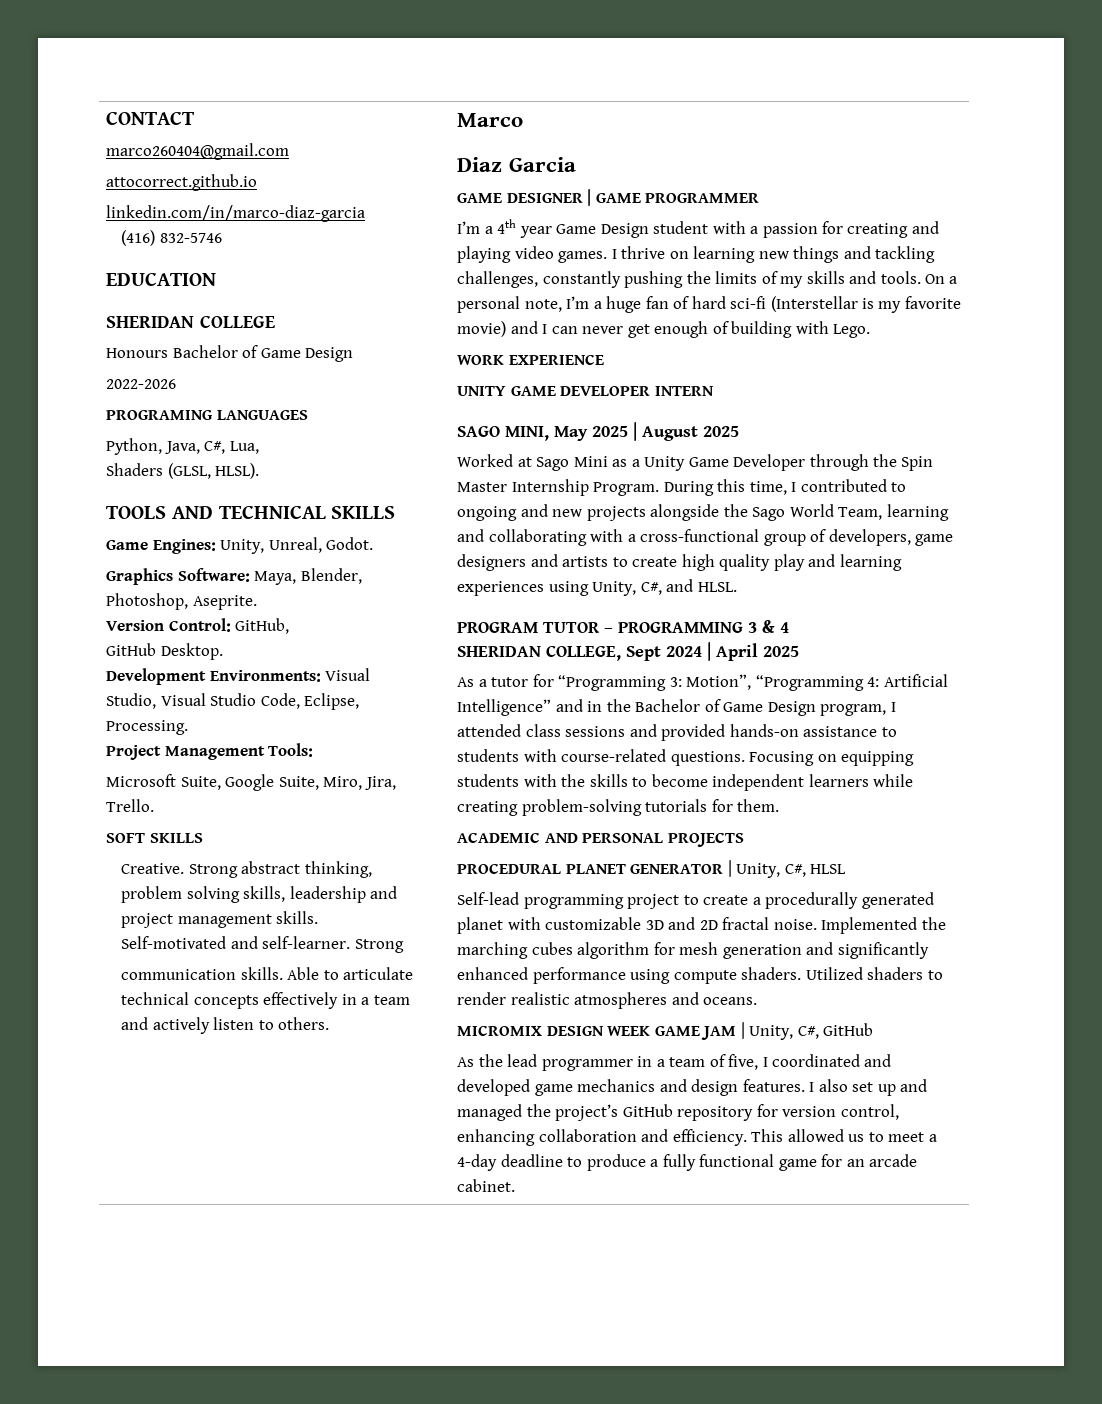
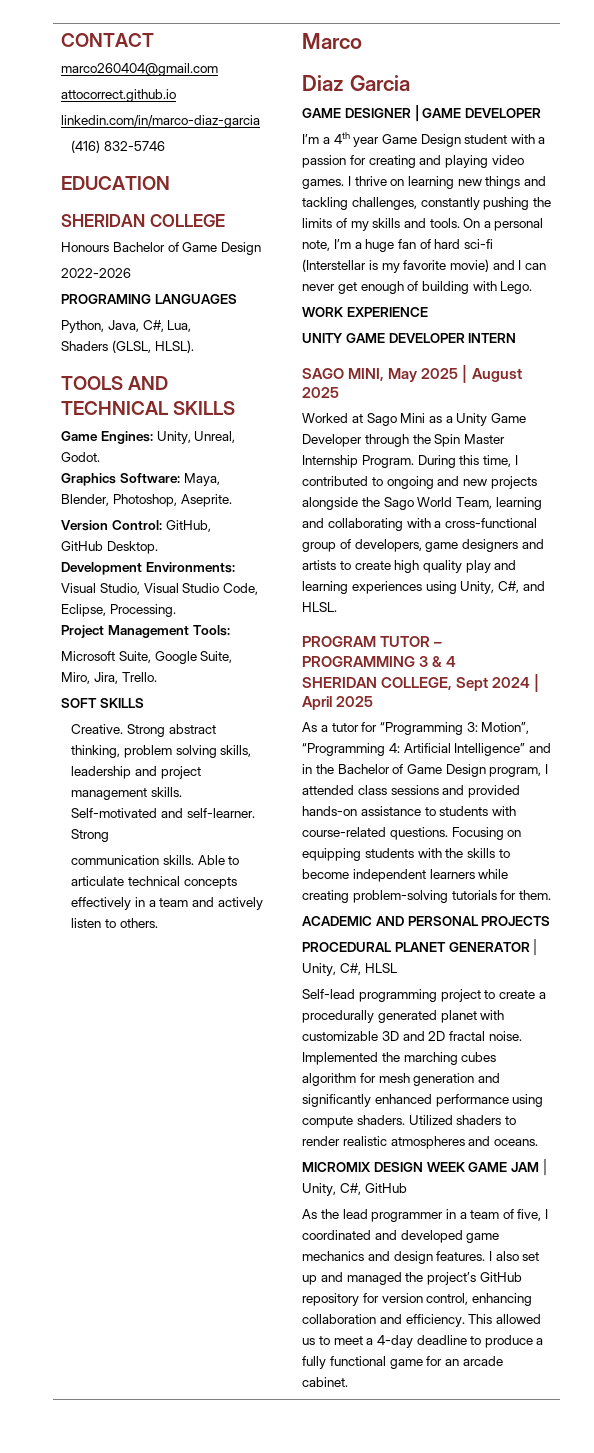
[645,193,760,203] PROGRAMMER -> [464,108,541,118] DEVELOPER

